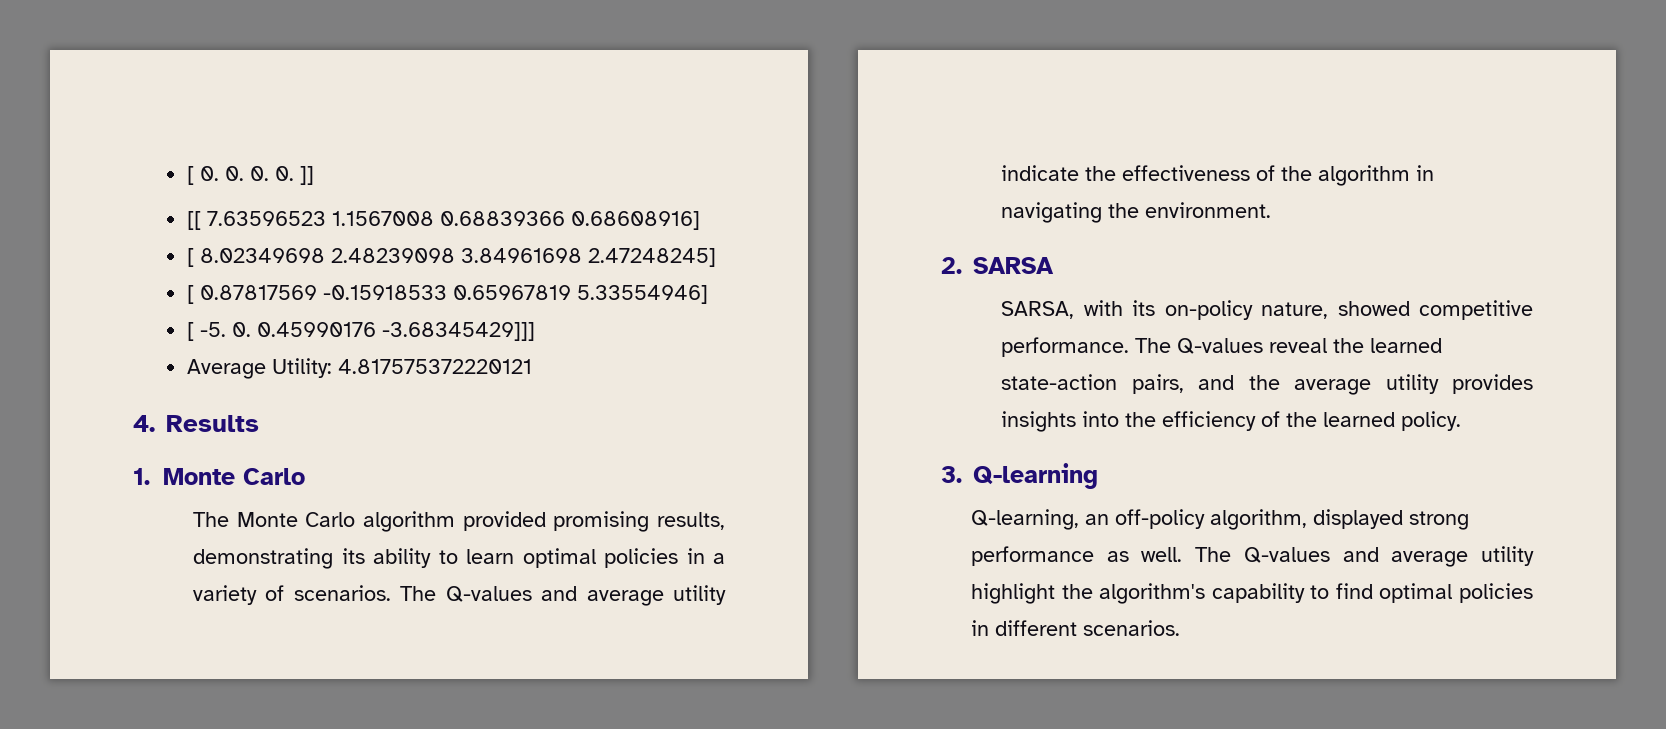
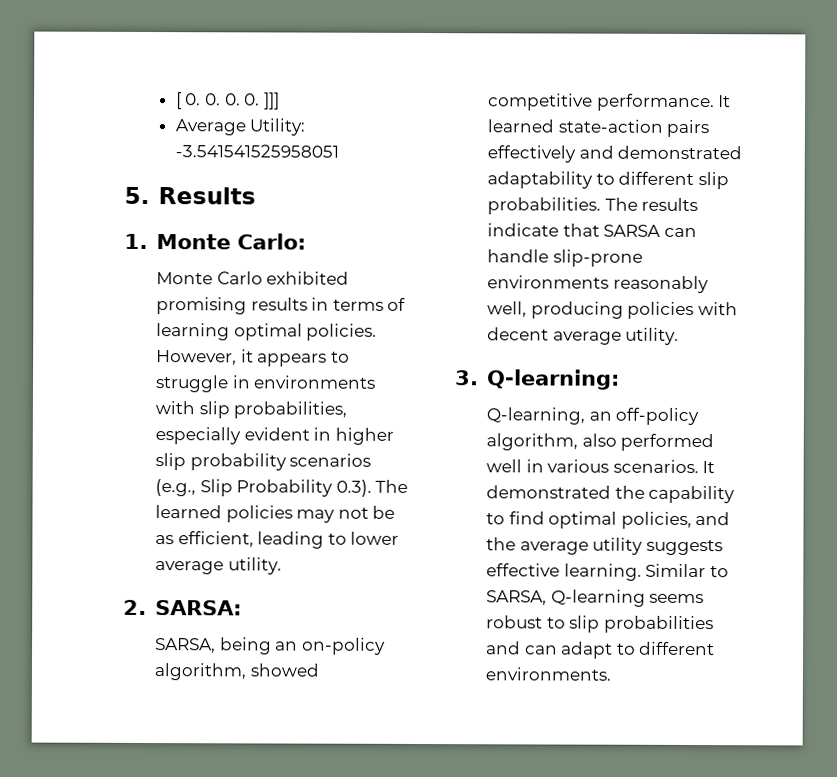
[300,166,315,185] [187,211,701,230] [187,248,717,267] [187,285,709,304] [187,322,536,341] ]] // [[ 7.63596523 1.1567008 0.68839366 0.68608916] // [ 8.02349698 2.48239098 3.84961698 2.47248245] // [ 0.87817569 -0.15918533 0.65967819 5.33554946] // [ -5. 0. 0.45990176 -3.68345429]]] -> [263,92,280,110] ]]]
[338,359,533,374] [133,415,155,432] 4.817575372220121 // 4. -> [174,144,339,158] [124,186,150,205] -3.541541525958051 // 5.
[243,468,306,485] [193,511,725,532] [193,548,725,569] [193,585,726,606] [1001,165,1435,186] [1001,202,1272,223] Carlo // The Monte Carlo algorithm provided promising results, demonstrating its ability to learn optimal policies in a variety of scenarios. The Q-values and average utility indicate the effectiveness of the algorithm in navigating the environment. -> [237,233,307,250] [156,271,350,285] [156,297,407,315] [156,323,378,341] [156,349,350,367] [155,375,377,393] [155,401,348,419] [155,427,394,445] [155,453,372,471] [155,479,409,497] [155,505,396,523] [155,531,400,549] [155,557,282,575] Carlo: // Monte Carlo exhibited promising results in terms of learning optimal policies. However, it appears to struggle in environments with slip probabilities, especially evident in higher slip probability scenarios (e.g., Slip Probability 0.3). The learned policies may not be as efficient, leading to lower average utility.
[973,257,1054,274] [1001,300,1533,320] [1001,337,1443,357] [1001,374,1533,395] [1001,411,1462,432] SARSA // SARSA, with its on-policy nature, showed competitive performance. The Q-values reveal the learned state-action pairs, and the average utility provides insights into the efficiency of the learned policy. -> [155,600,243,616] [155,637,386,655] [154,663,319,681] [488,93,732,112] [487,119,710,138] [487,145,743,163] [487,171,729,190] [487,197,699,215] [487,223,697,238] [487,249,643,267] [487,275,709,294] [487,301,738,320] [487,327,680,345] SARSA: // SARSA, being an on-policy algorithm, showed competitive performance. It learned state-action pairs effectively and demonstrated adaptability to different slip probabilities. The results indicate that SARSA can handle slip-prone environments reasonably well, producing policies with decent average utility.
[973,463,1098,489] Q-learning -> [486,369,621,390] Q-learning:
[1313,509,1470,530] [971,546,1534,567] [971,583,1533,604] [971,620,1181,636] displayed strong performance as well. The Q-values and average utility highlight the algorithm's capability to find optimal policies in different scenarios. -> [581,433,715,452] [486,459,716,474] [486,485,736,504] [486,511,731,530] [486,537,723,556] [486,563,729,581] [486,589,705,607] [486,615,714,634] [486,641,716,659] [485,667,612,681] also performed well in various scenarios. It demonstrated the capability to find optimal policies, and the average utility suggests effective learning. Similar to SARSA, Q-learning seems robust to slip probabilities and can adapt to different environments.

